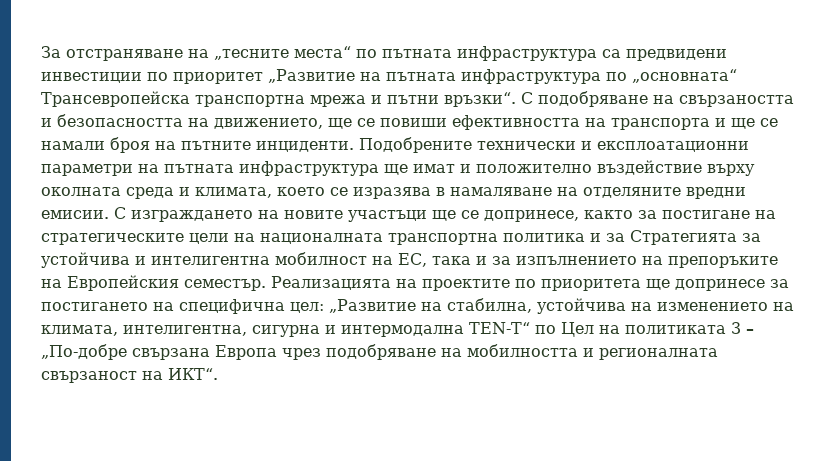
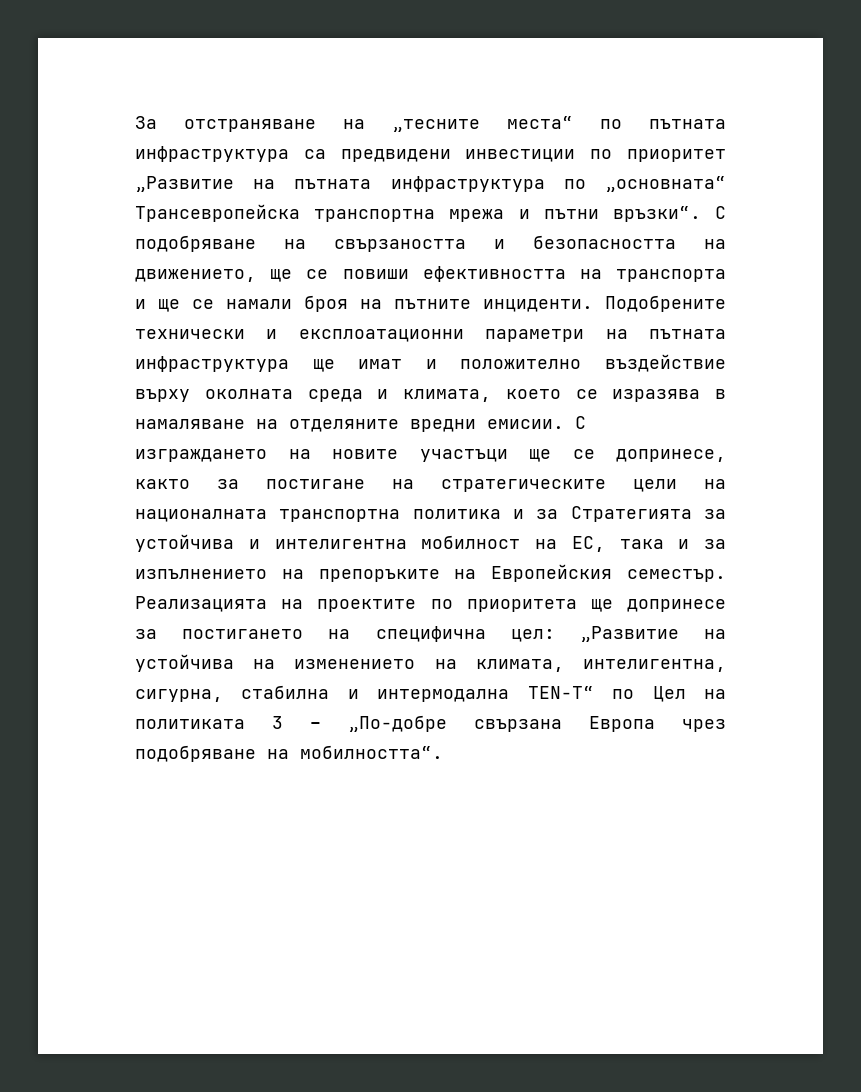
[447,298,532,313] стабилна, -> (726, 634) none
[252,325,320,337] сигурна -> [135,685,330,702] сигурна, стабилна
[467,344,718,360] [41,368,218,383] мобилността и регионалната свързаност на ИКТ“. -> [300,745,443,759] мобилността“.

